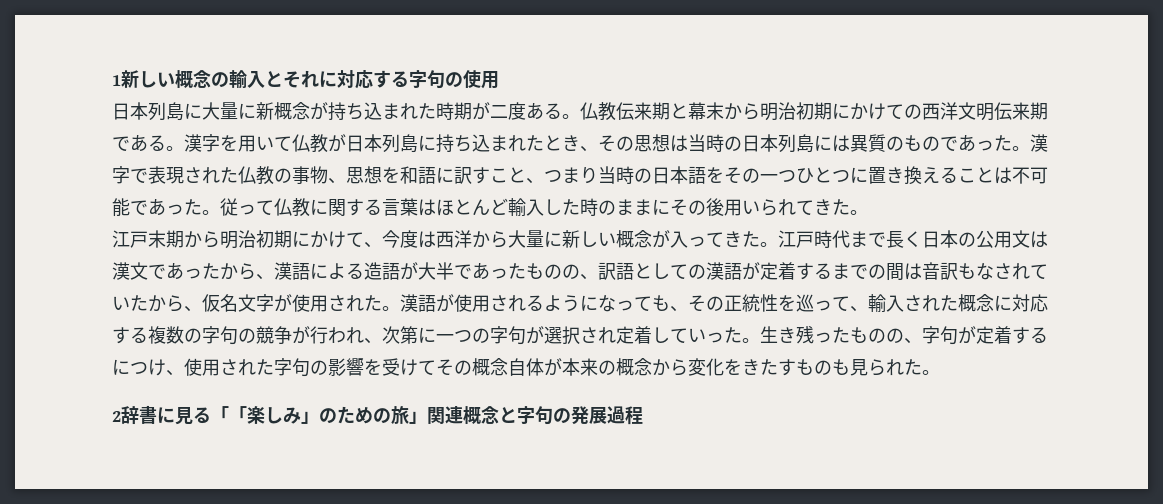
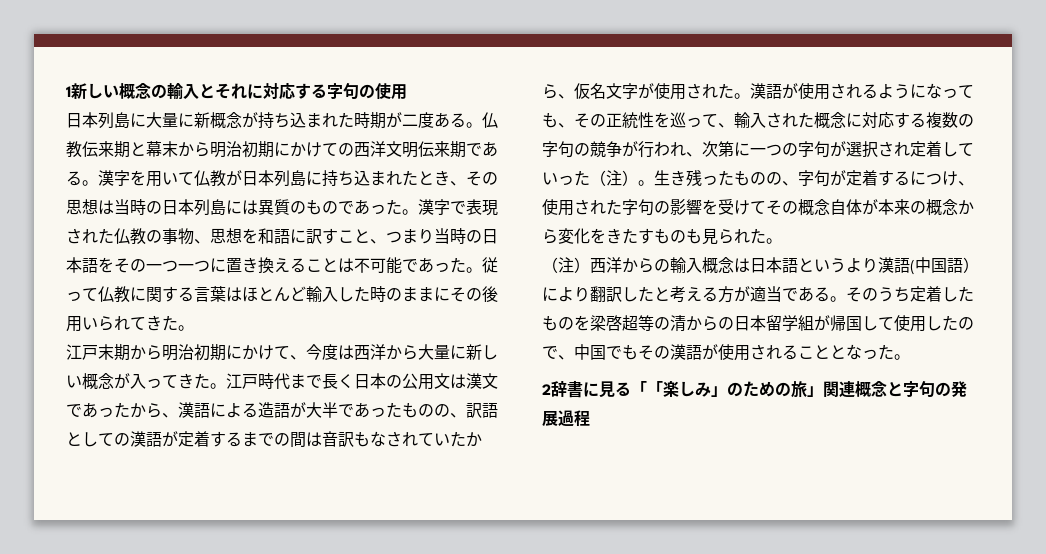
[796,167,832,183] ひと -> [178,264,194,271] 一
(742, 335) none -> [590,170,638,186] （注）
(940, 372) none -> [542,257,979,275] [542,286,974,303] [542,315,974,332] [542,344,910,361] // （注）西洋からの輸入概念は日本語というより漢語(中国語）により翻訳したと考える方が適当である。そのうち定着したものを梁啓超等の清からの日本留学組が帰国して使用したので、中国でもその漢語が使用されることとなった。

